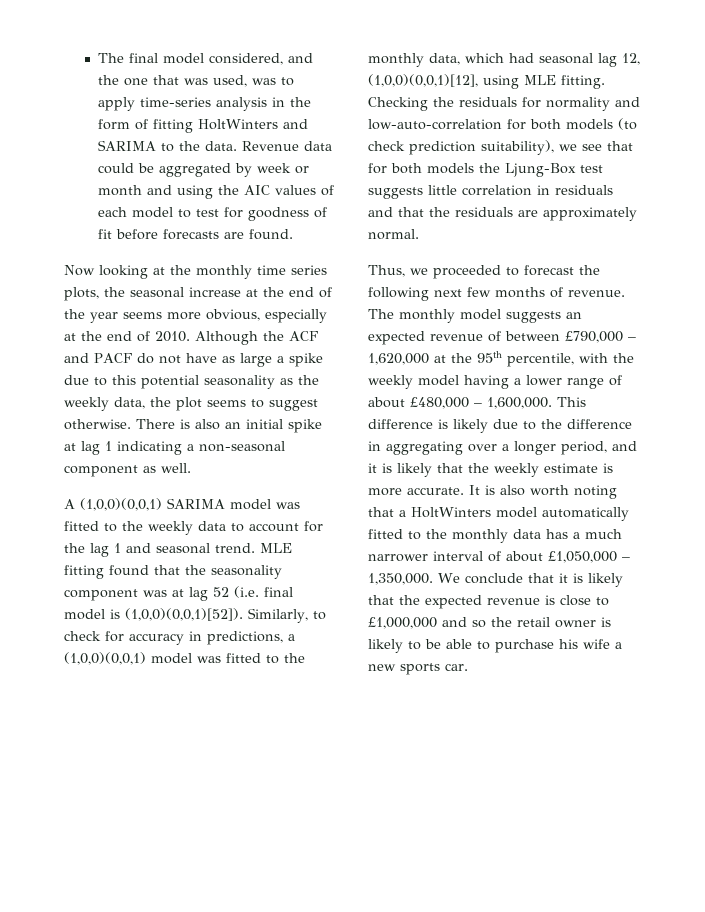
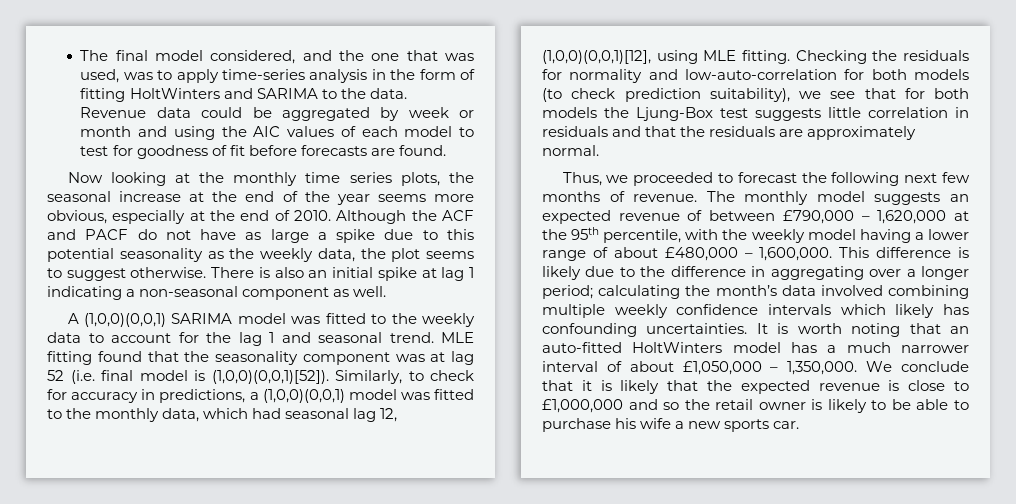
[561,441,637,455] [368,463,613,477] [368,487,464,496] period, and it is likely that the weekly estimate is more accurate. -> [542,285,969,299] [542,304,969,318] [542,323,748,337] period; calculating the month’s data involved combining multiple weekly confidence intervals which likely has confounding uncertainties.
[500,485,525,496] also -> (789, 328) none
[399,507,629,521] [368,529,541,543] a HoltWinters model automatically fitted to the monthly data -> [950,326,970,334] [542,342,781,353] an auto-fitted HoltWinters model

